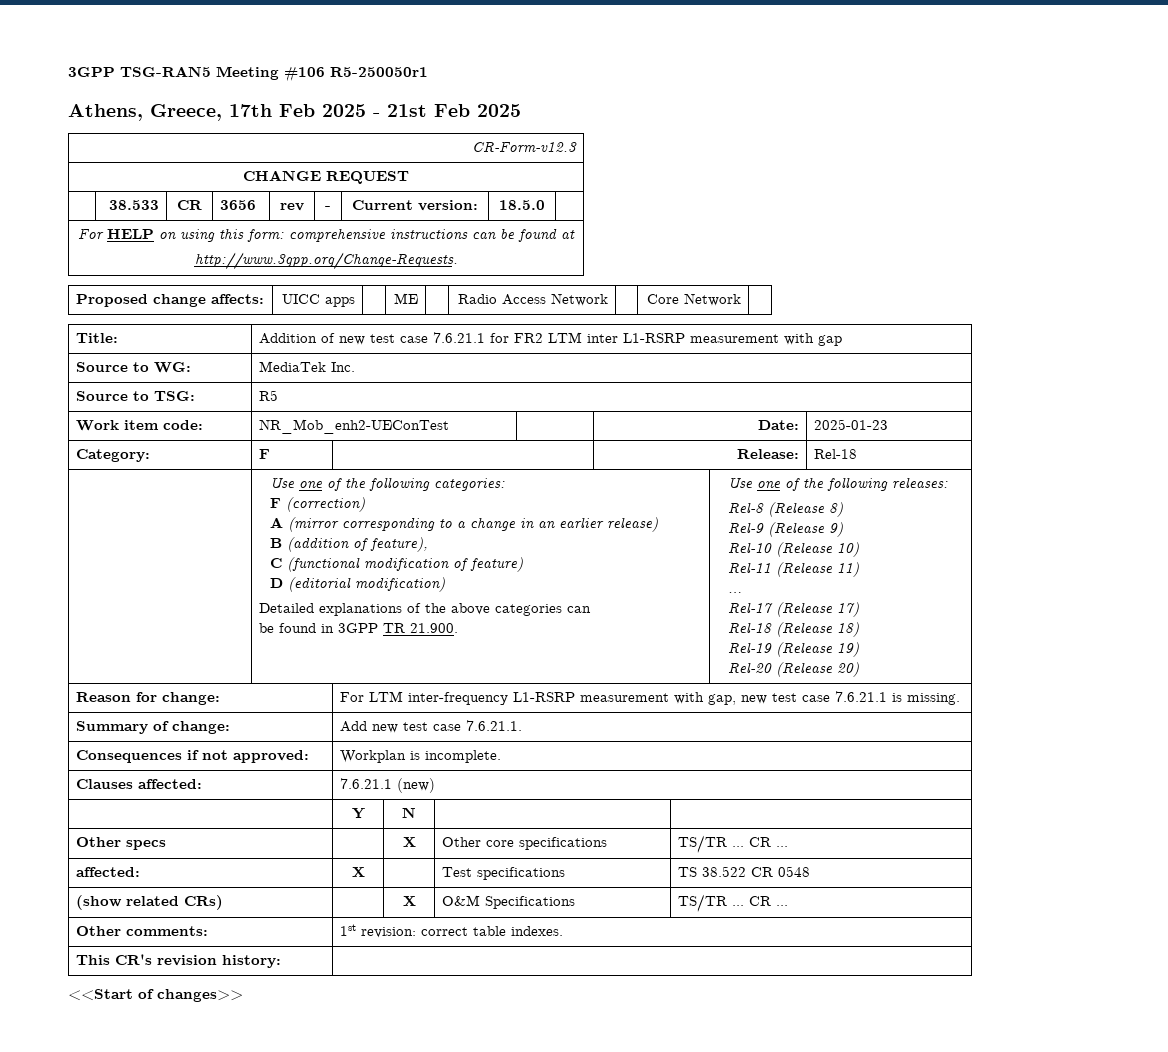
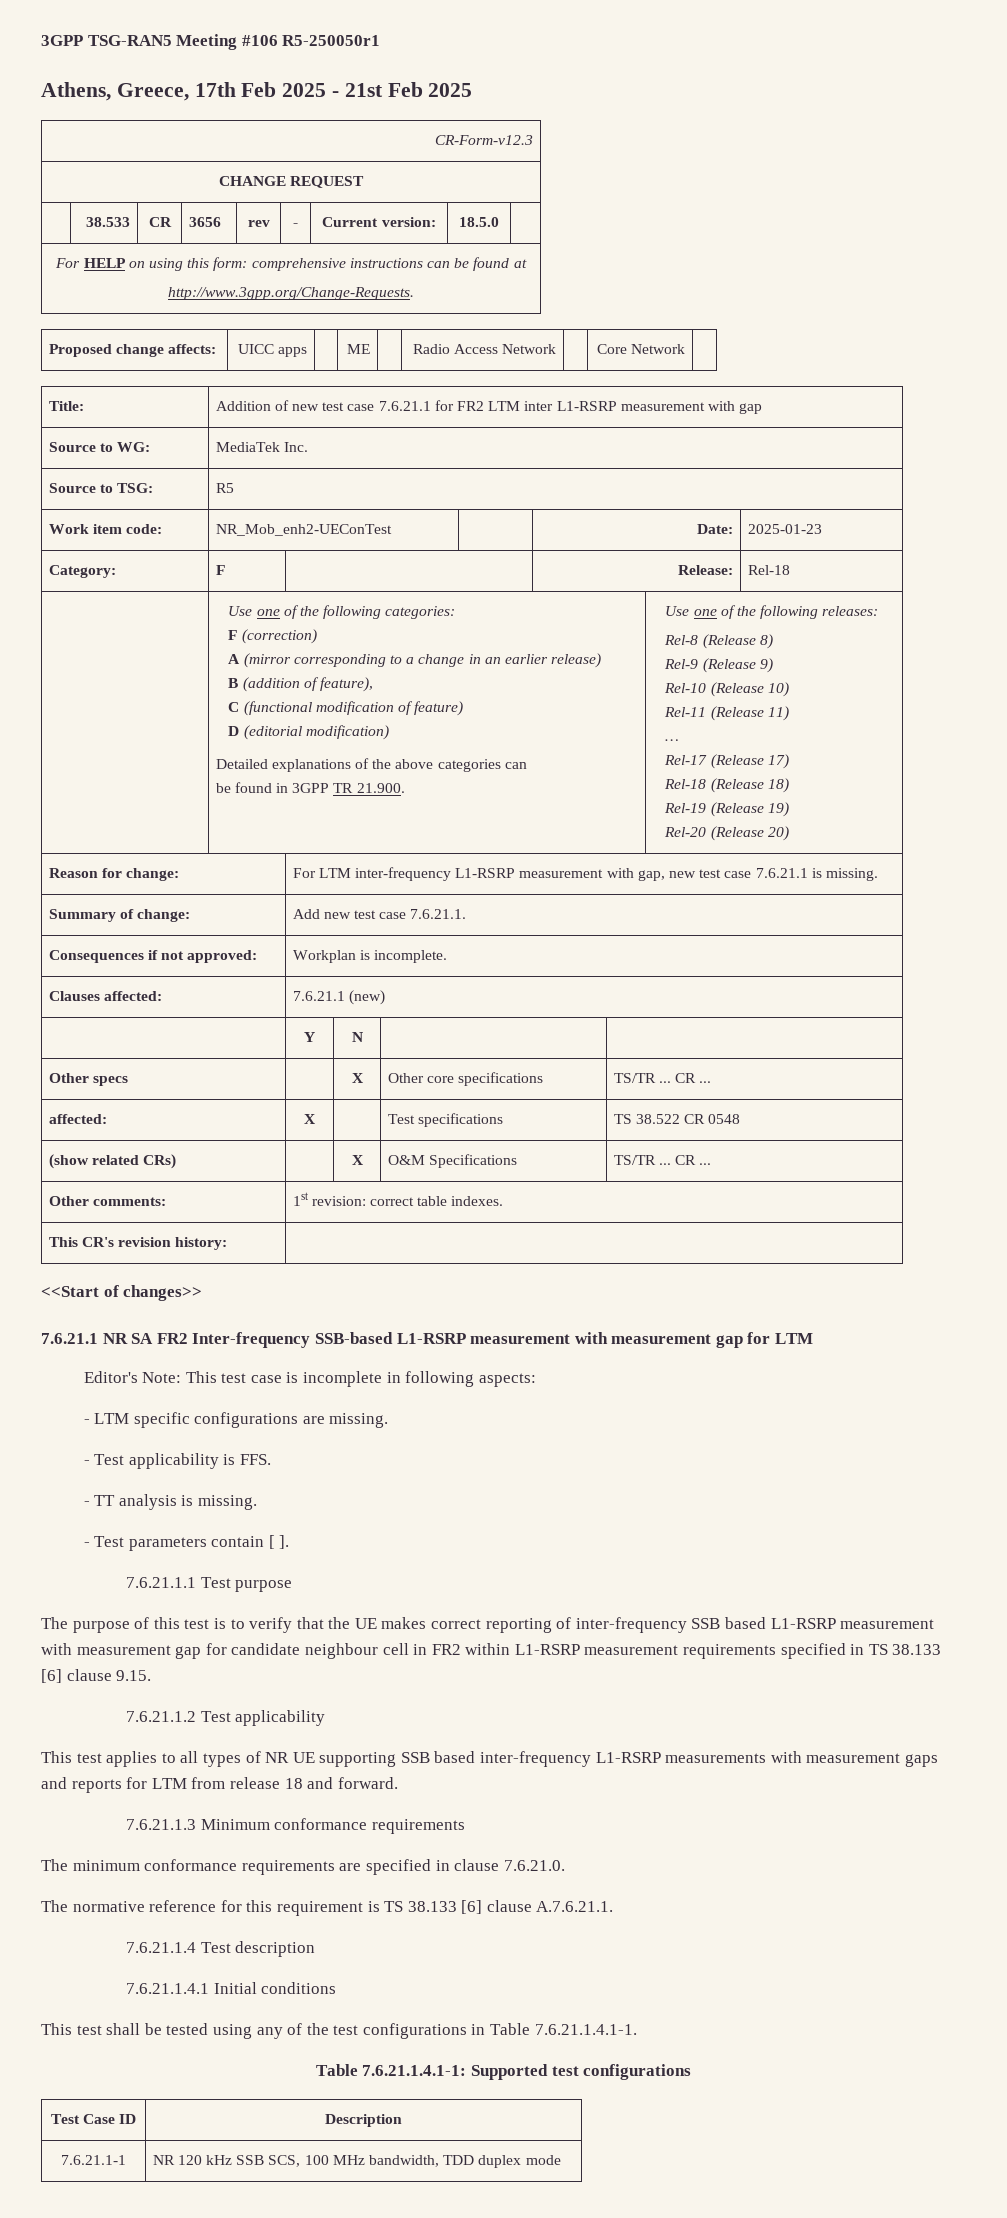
(243, 995) none -> [41,1332,814,1348] [83,1371,536,1387] [83,1412,389,1428] [83,1453,271,1469] [83,1494,257,1510] [83,1535,290,1551] [126,1577,293,1592] [41,1617,935,1633] [41,1643,942,1659] [41,1669,152,1683] [126,1710,326,1726] [41,1751,939,1767] [41,1777,398,1793] [126,1818,465,1834] [41,1859,565,1875] [41,1900,614,1916] [126,1941,316,1957] [126,1982,337,1994] [41,2023,637,2039] [315,2064,692,2080] [50,2114,137,2124] [325,2114,402,2127] [61,2155,126,2165] [152,2155,561,2168] // 7.6.21.1 NR SA FR2 Inter-frequency SSB-based L1-RSRP measurement with measurement gap for LTM // Editor's Note: This test case is incomplete in following aspects: // - LTM specific configurations are missing. // - Test applicability is FFS. // - TT analysis is missing. // - Test parameters contain [ ]. // 7.6.21.1.1 Test purpose // The purpose of this test is to verify that the UE makes correct reporting of inter-frequency SSB based L1-RSRP measurement with measurement gap for candidate neighbour cell in FR2 within L1-RSRP measurement requirements specified in TS 38.133 [6] clause 9.15. // 7.6.21.1.2 Test applicability // This test applies to all types of NR UE supporting SSB based inter-frequency L1-RSRP measurements with measurement gaps and reports for LTM from release 18 and forward. // 7.6.21.1.3 Minimum conformance requirements // The minimum conformance requirements are specified in clause 7.6.21.0. // The normative reference for this requirement is TS 38.133 [6] clause A.7.6.21.1. // 7.6.21.1.4 Test description // 7.6.21.1.4.1 Initial conditions // This test shall be tested using any of the test configurations in Table 7.6.21.1.4.1-1. // Table 7.6.21.1.4.1-1: Supported test configurations // Test Case ID | Description // 7.6.21.1-1 | NR 120 kHz SSB SCS, 100 MHz bandwidth, TDD duplex mode

